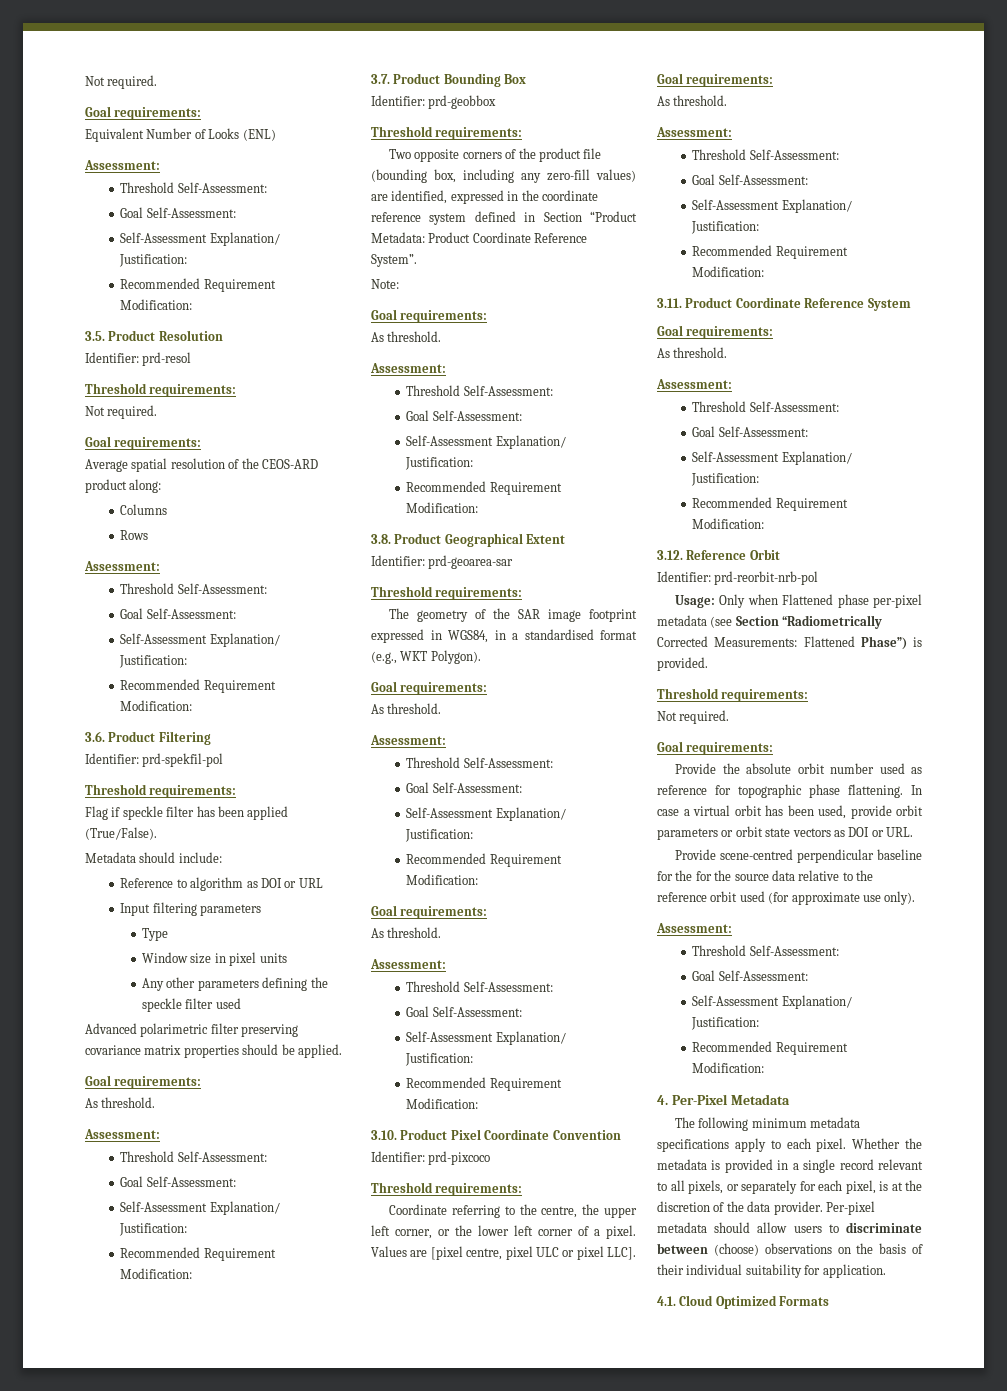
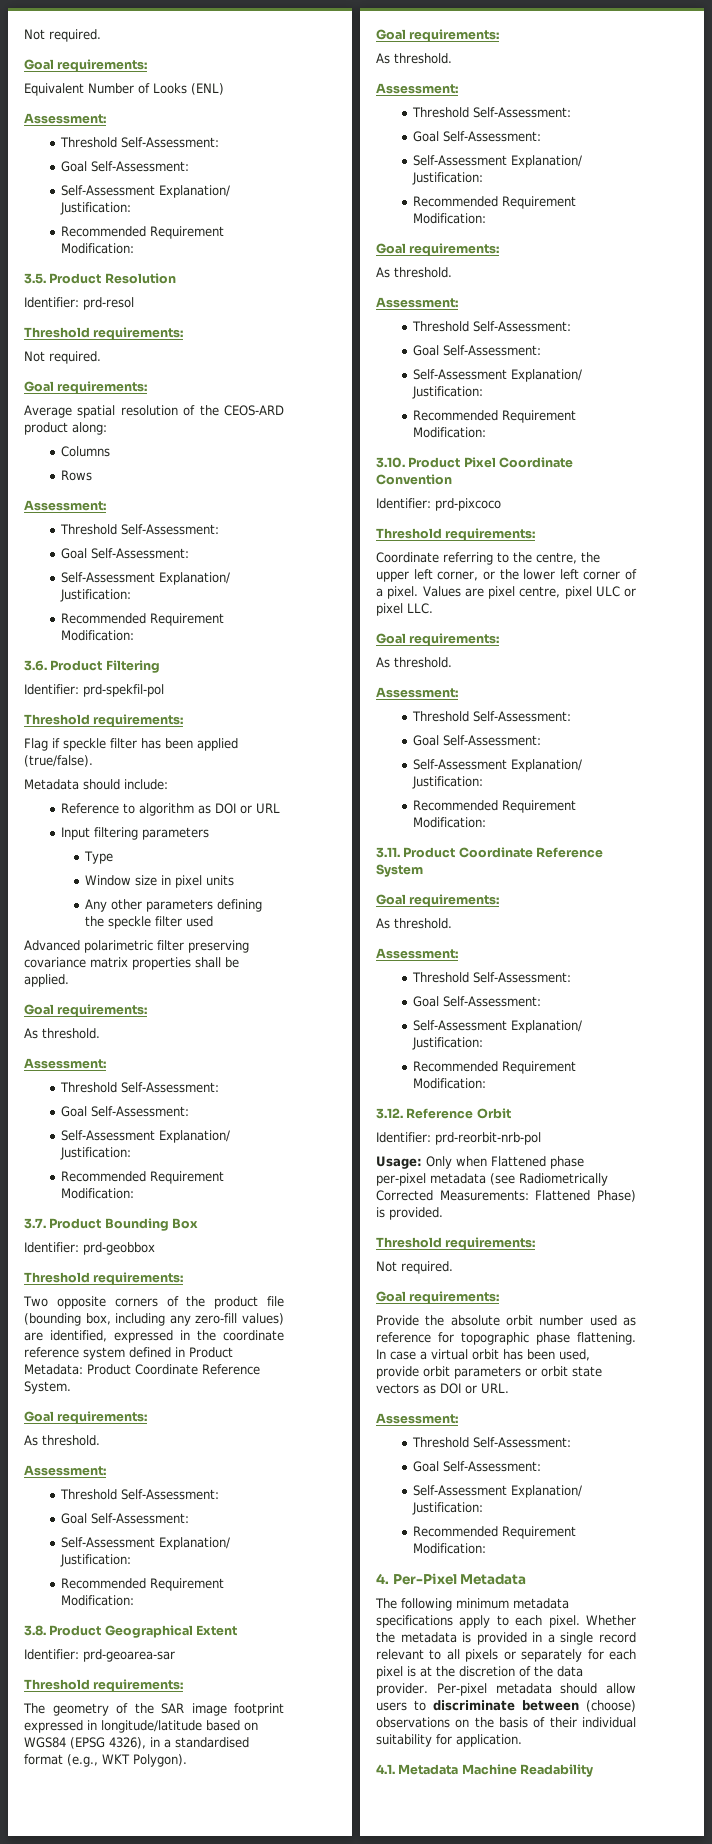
[85,827,157,840] (True/False). -> [24,755,93,767] (true/false).
[242,1044,279,1055] should -> [195,957,221,968] shall
[543,211,637,222] Section “Product -> [189,1347,233,1358] Product
[371,254,417,267] [371,279,399,289] System”. // Note: -> [24,1381,71,1394] System.
[448,630,488,643] WGS84, -> [101,1720,258,1733] [24,1737,146,1749] longitude/latitude based on WGS84 (EPSG 4326),
[430,1246,463,1260] [pixel -> [488,586,515,599] pixel
[607,1247,636,1260] LLC]. -> [407,603,433,614] LLC.
[735,615,883,629] Section “Radiometrically -> [519,1173,608,1186] Radiometrically
[860,636,907,650] Phase”) -> [597,1190,636,1202] Phase)
[675,849,922,863] [657,870,873,881] [657,891,916,905] // Provide scene-centred perpendicular baseline for the for the source data relative to the reference orbit used (for approximate use only). -> (509, 1388) none
[688,1180,723,1194] pixels, -> [465,1649,499,1662] pixels
[845,1180,876,1194] pixel, -> [376,1666,403,1679] pixel
[679,1295,830,1309] Cloud Optimized Formats -> [398,1764,594,1777] Metadata Machine Readability

